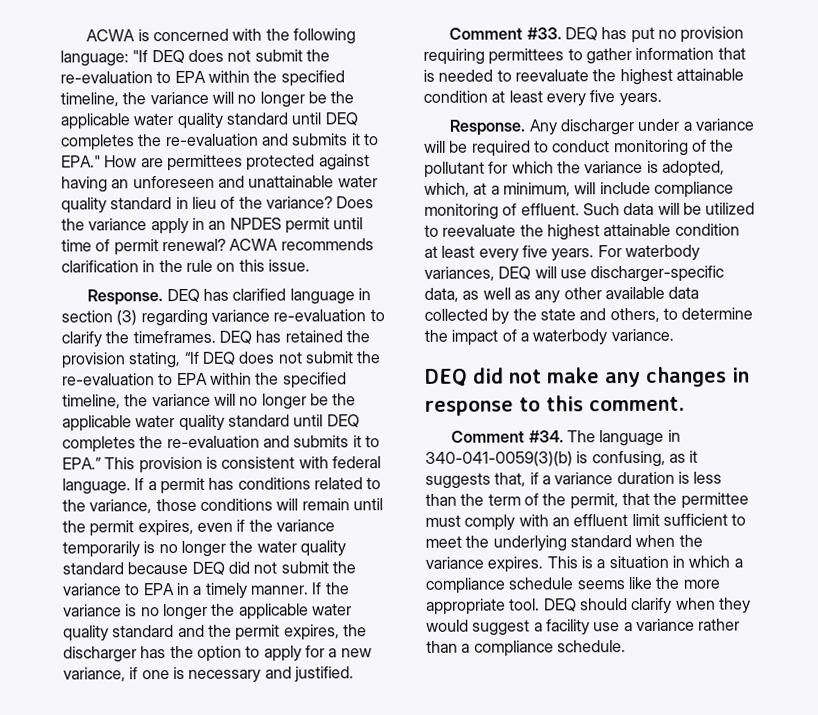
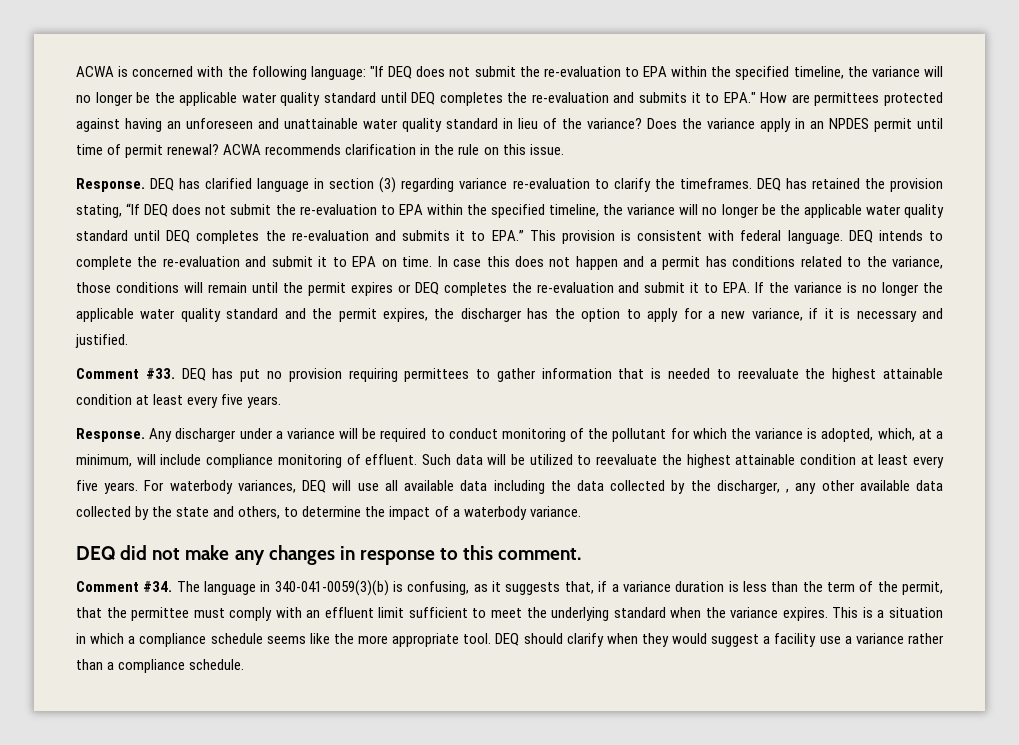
[134,478,145,491] If -> [848,230,943,243] [76,256,645,270] DEQ intends to complete the re-evaluation and submit it to EPA on time. In case this does not happen and
[137,519,335,537] [62,540,346,558] [62,561,356,575] [62,582,309,599] expires, even if the variance temporarily is no longer the water quality standard because DEQ did not submit the variance to EPA in a timely manner. -> [350,282,751,296] expires or DEQ completes the re-evaluation and submit it to EPA.
[141,670,170,680] one -> [824,308,834,319] it
[590,265,725,283] [424,287,531,302] discharger-specific data, as well as -> [384,480,790,494] all available data including the data collected by the discharger, ,

